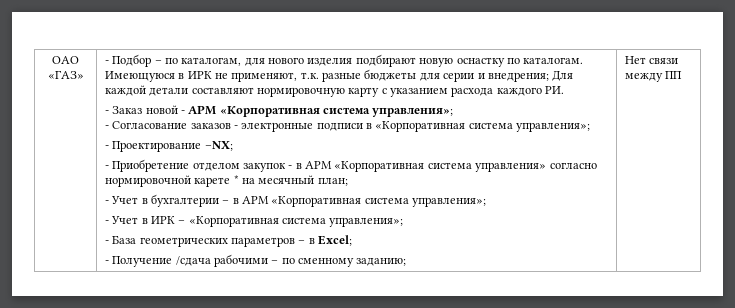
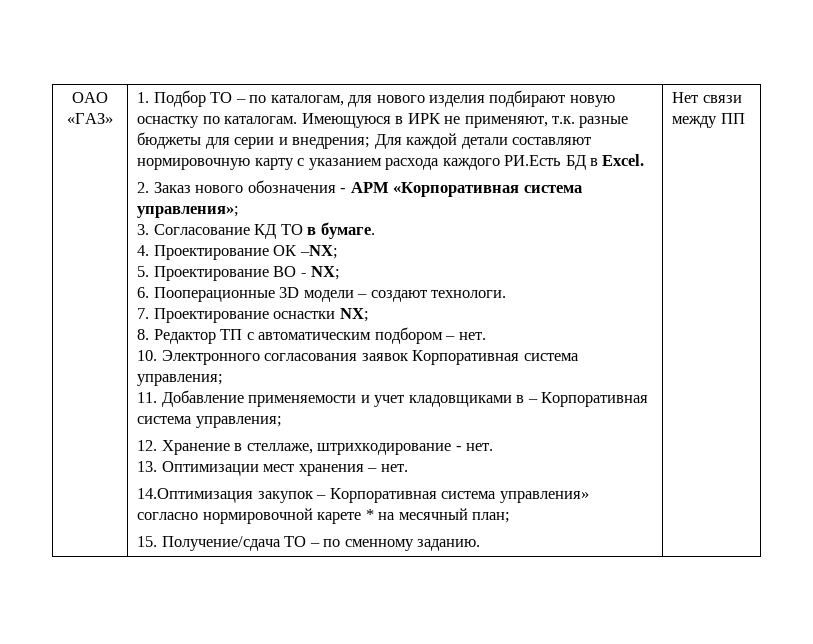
[104,54,152,67] - Подбор -> [137,90,233,107] 1. Подбор ТО
[545,86,565,94] [104,105,178,114] РИ. // - Заказ новой -> [504,154,645,170] [137,180,336,193] РИ.Есть БД в Excel. // 2. Заказ нового обозначения
[104,121,591,132] [104,141,233,152] [104,159,425,172] - Согласование заказов - электронные подписи в «Корпоративная система управления»; // - Проектирование –NX; // - Приобретение отделом закупок - в АРМ «Корпоративная -> [137,222,375,239] [137,245,338,260] [137,266,341,281] [137,287,507,302] [137,308,369,323] [137,327,486,344] [137,350,579,365] [137,374,224,386] [137,390,649,407] [137,416,282,428] [137,440,494,455] [137,461,408,476] [137,488,437,503] 3. Согласование КД ТО в бумаге. // 4. Проектирование ОК –NX; // 5. Проектирование ВО - NX; // 6. Пооперационные 3D модели – создают технологи. // 7. Проектирование оснастки NX; // 8. Редактор ТП с автоматическим подбором – нет. // 10. Электронного согласования заявок Корпоративная система управления; // 11. Добавление применяемости и учет кладовщиками в – Корпоративная система управления; // 12. Хранение в стеллаже, штрихкодирование - нет. // 13. Оптимизации мест хранения – нет. // 14.Оптимизация закупок – Корпоративная
[104,194,487,207] [104,216,404,227] [104,235,352,247] [104,254,268,267] - Учет в бухгалтерии – в АРМ «Корпоративная система управления»; // - Учет в ИРК – «Корпоративная система управления»; // - База геометрических параметров – в Excel; // - Получение /сдача рабочими -> [137,536,307,551] 15. Получение/сдача ТО
[356,258,407,266] заданию; -> [417,539,481,551] заданию.

